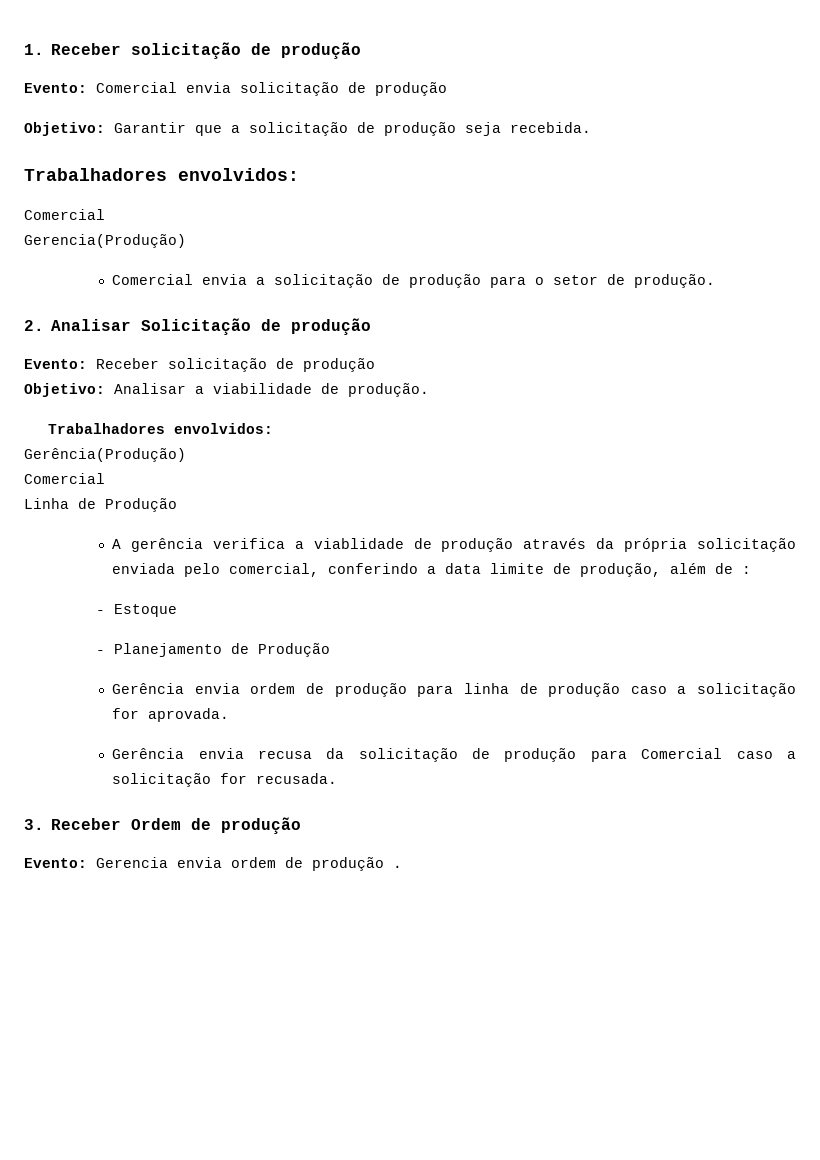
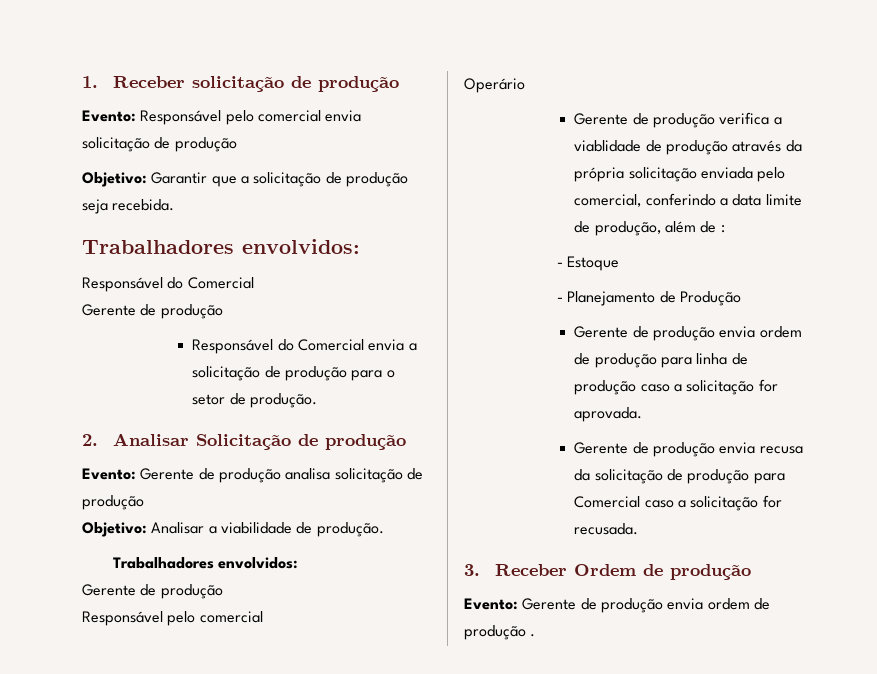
[96,82,177,93] Comercial -> [140,110,321,125] Responsável pelo comercial
[24,209,105,220] [24,234,186,248] Comercial // Gerencia(Produção) // -> [82,277,254,292] [82,304,223,319] [192,339,294,354] Responsável do Comercial // Gerente de produção // Responsável do
[96,358,159,369] Receber -> [140,468,331,483] Gerente de produção analisa
[24,448,186,462] [24,473,105,484] [24,498,177,512] [112,538,204,552] Gerência(Produção) // Comercial // Linha de Produção // A gerência -> [82,584,223,599] [82,611,263,626] [464,78,525,93] [574,113,716,128] Gerente de produção // Responsável pelo comercial // Operário // Gerente de produção
[112,683,185,694] Gerência -> [574,326,716,341] Gerente de produção
[112,748,185,759] Gerência -> [574,442,716,457] Gerente de produção
[96,857,168,868] Gerencia -> [522,598,663,613] Gerente de produção

